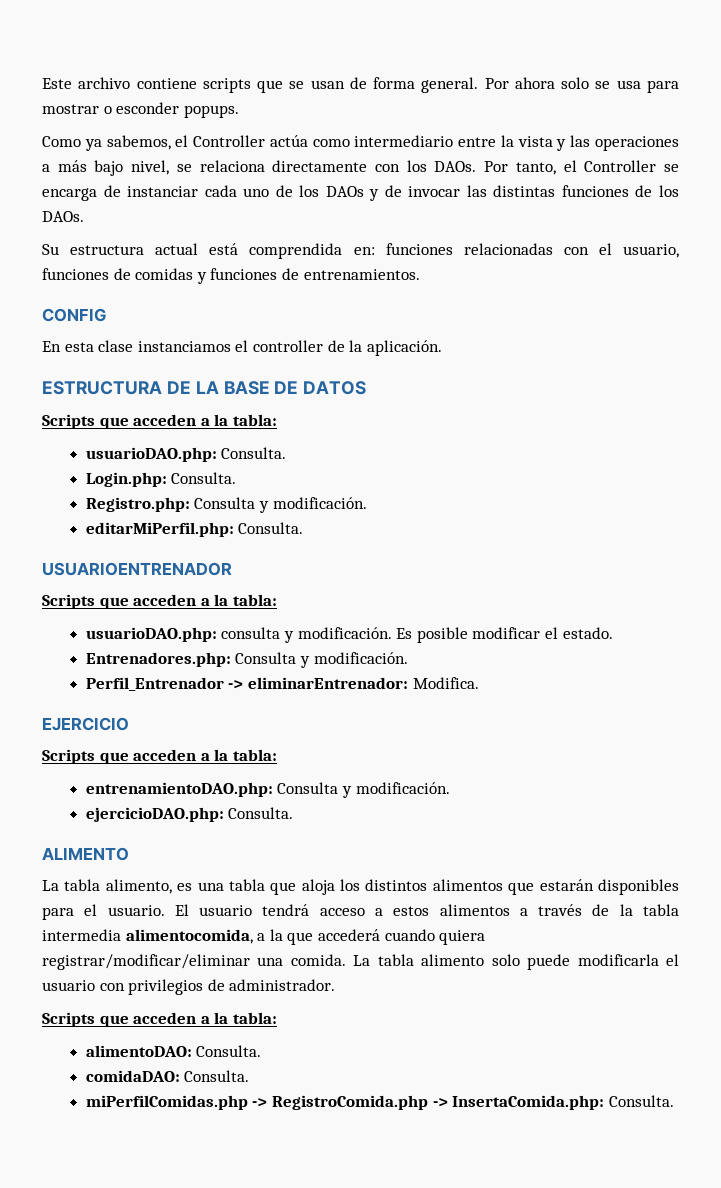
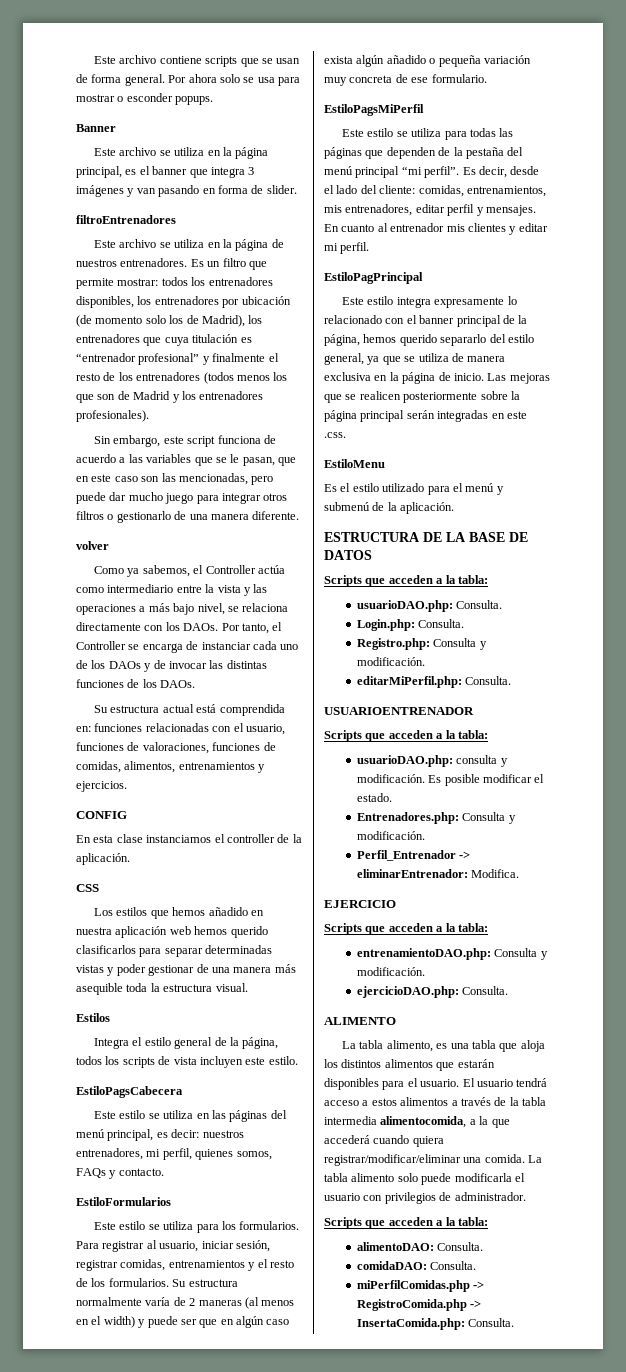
(239, 111) none -> [76,124,116,132] [94,147,269,159] [76,166,255,178] [76,185,297,197] [76,215,176,224] [94,239,284,251] [76,258,267,270] [76,277,273,289] [76,296,291,308] [76,315,263,327] [76,334,252,346] [76,353,279,365] [76,372,288,384] [76,391,264,403] [76,410,149,422] [94,435,276,447] [76,454,296,466] [76,473,274,485] [76,492,288,504] [76,511,300,523] [76,541,109,550] // Banner // Este archivo se utiliza en la página principal, es el banner que integra 3 imágenes y van pasando en forma de slider. // filtroEntrenadores // Este archivo se utiliza en la página de nuestros entrenadores. Es un filtro que permite mostrar: todos los entrenadores disponibles, los entrenadores por ubicación (de momento solo los de Madrid), los entrenadores que cuya titulación es “entrenador profesional” y finalmente el resto de los entrenadores (todos menos los que son de Madrid y los entrenadores profesionales). // Sin embargo, este script funciona de acuerdo a las variables que se le pasan, que en este caso son las mencionadas, pero puede dar mucho juego para integrar otros filtros o gestionarlo de una manera diferente. // volver
[135,268,420,284] comidas y funciones de entrenamientos. -> [142,742,276,754] [76,761,266,773] [76,781,127,792] valoraciones, funciones de comidas, alimentos, entrenamientos y ejercicios.
(442, 348) none -> [76,884,99,892] [94,907,264,919] [76,926,268,938] [76,945,273,957] [76,964,296,976] [76,983,248,995] [76,1013,110,1022] [94,1037,279,1049] [76,1056,298,1068] [76,1086,183,1098] [94,1110,287,1122] [76,1129,244,1141] [76,1148,272,1160] [76,1168,164,1179] [76,1197,171,1206] [94,1221,300,1233] [76,1240,270,1252] [76,1259,294,1271] [76,1278,238,1287] [76,1297,295,1309] [76,1316,290,1328] [324,55,531,67] [324,74,487,86] [324,104,424,116] [342,128,514,140] [324,147,524,159] [324,166,540,178] [324,185,546,197] [324,204,536,216] [324,223,548,235] [324,242,370,254] [324,272,423,284] [342,296,517,308] [324,315,528,327] [324,334,534,346] [324,353,506,365] [324,372,550,384] [324,391,520,403] [324,410,527,422] [324,432,346,438] [324,459,385,468] [324,483,504,495] [324,502,455,514] // CSS // Los estilos que hemos añadido en nuestra aplicación web hemos querido clasificarlos para separar determinadas vistas y poder gestionar de una manera más asequible toda la estructura visual. // Estilos // Integra el estilo general de la página, todos los scripts de vista incluyen este estilo. // EstiloPagsCabecera // Este estilo se utiliza en las páginas del menú principal, es decir: nuestros entrenadores, mi perfil, quienes somos, FAQs y contacto. // EstiloFormularios // Este estilo se utiliza para los formularios. Para registrar al usuario, iniciar sesión, registrar comidas, entrenamientos y el resto de los formularios. Su estructura normalmente varía de 2 maneras (al menos en el width) y puede ser que en algún caso exista algún añadido o pequeña variación muy concreta de ese formulario. // EstiloPagsMiPerfil // Este estilo se utiliza para todas las páginas que dependen de la pestaña del menú principal “mi perfil”. Es decir, desde el lado del cliente: comidas, entrenamientos, mis entrenadores, editar perfil y mensajes. En cuanto al entrenador mis clientes y editar mi perfil. // EstiloPagPrincipal // Este estilo integra expresamente lo relacionado con el banner principal de la página, hemos querido separarlo del estilo general, ya que se utiliza de manera exclusiva en la página de inicio. Las mejoras que se realicen posteriormente sobre la página principal serán integradas en este .css. // EstiloMenu // Es el estilo utilizado para el menú y submenú de la aplicación.

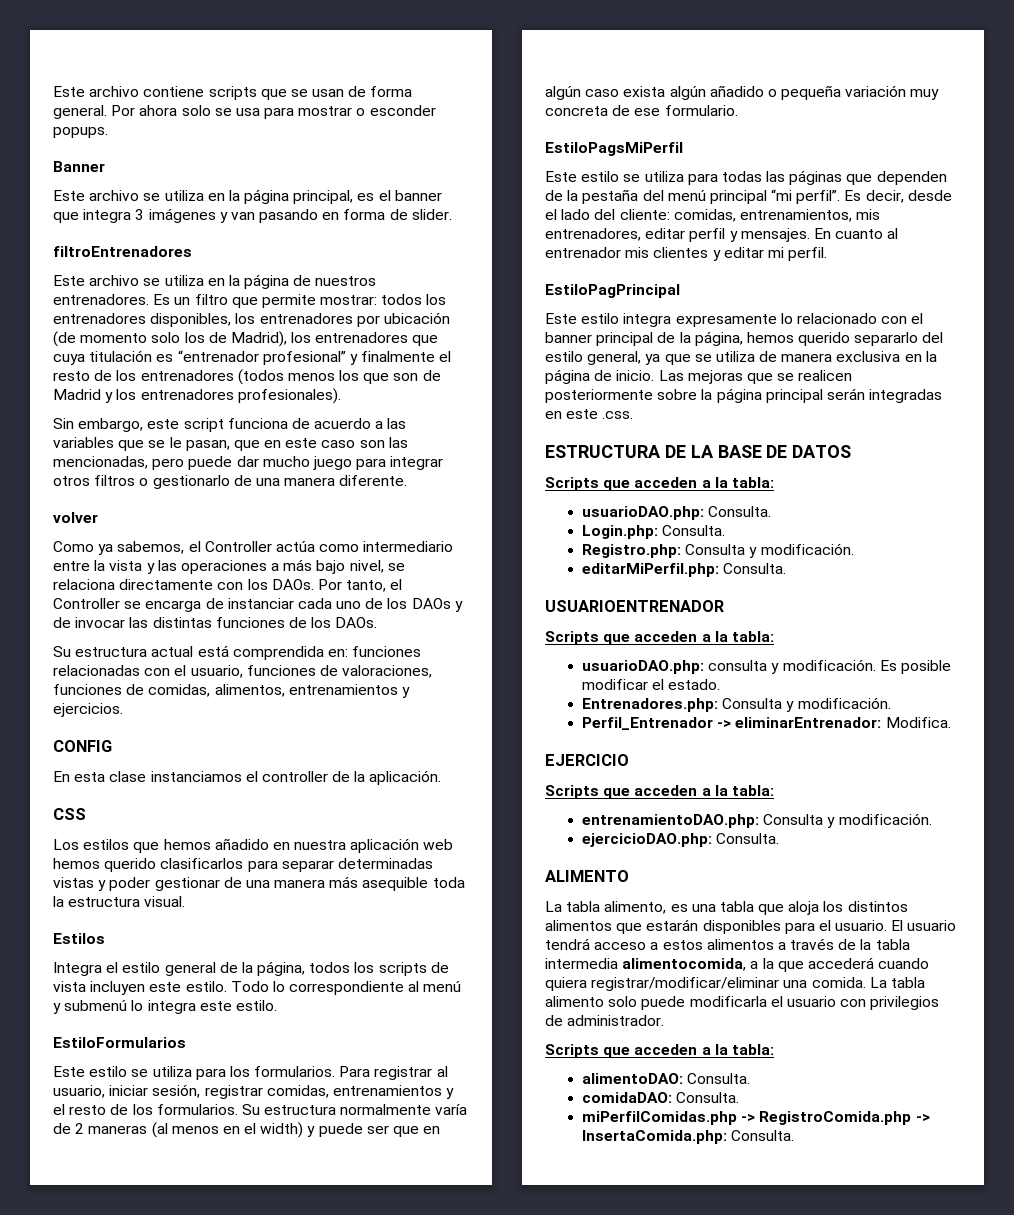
[76,1086,183,1098] [94,1110,287,1122] [76,1129,244,1141] [76,1148,272,1160] [76,1168,164,1179] // EstiloPagsCabecera // Este estilo se utiliza en las páginas del menú principal, es decir: nuestros entrenadores, mi perfil, quienes somos, FAQs y contacto. -> [230,981,462,995] [53,1000,277,1014] Todo lo correspondiente al menú y submenú lo integra este estilo.
[324,459,385,468] [324,483,504,495] [324,502,455,514] // EstiloMenu // Es el estilo utilizado para el menú y submenú de la aplicación. -> (634, 415) none

